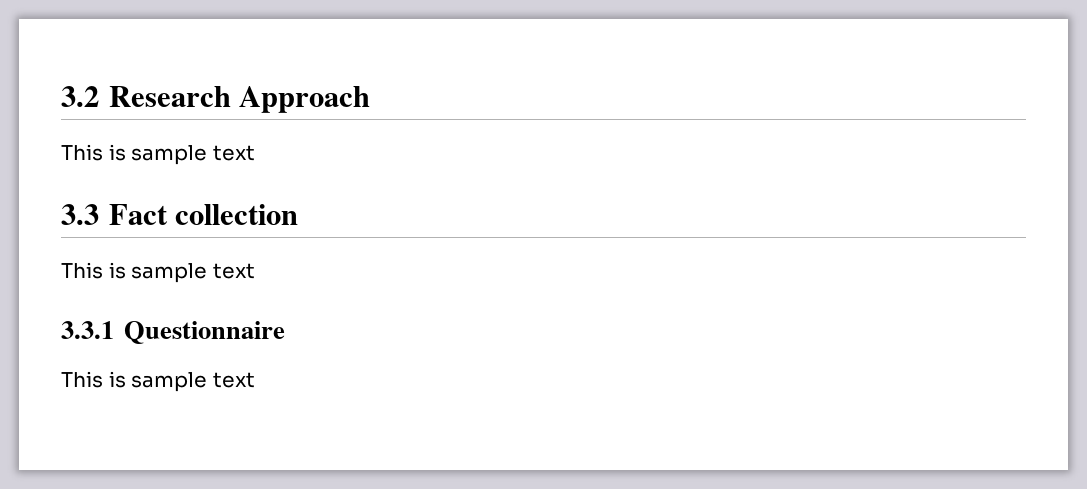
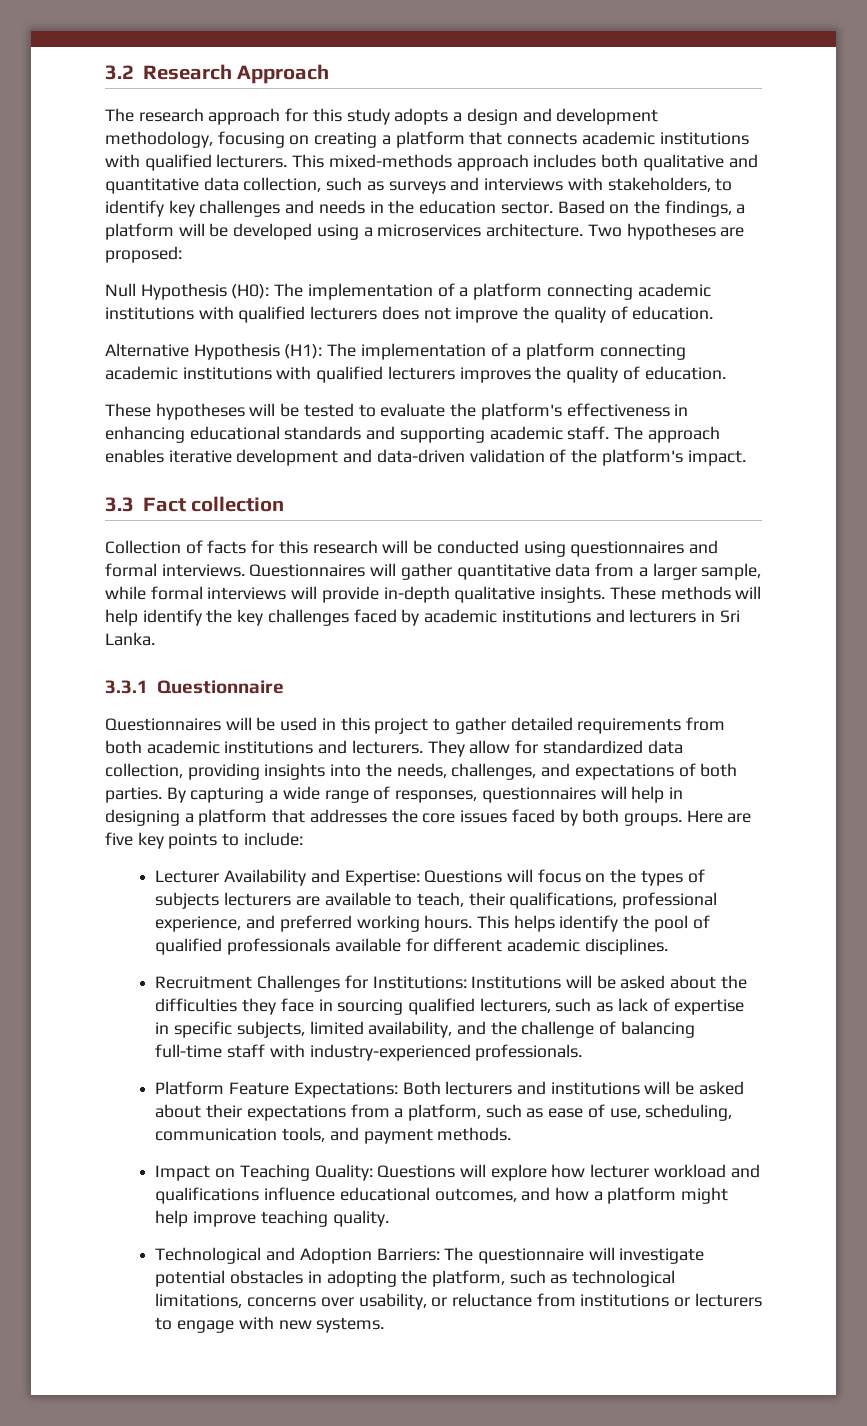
[61,144,255,165] [61,204,299,225] [61,262,255,283] [61,321,286,344] [61,371,255,392] This is sample text // 3.3 Fact collection // This is sample text // 3.3.1 Questionnaire // This is sample text -> [105,108,659,125] [105,131,749,148] [105,154,758,171] [105,177,733,194] [105,200,746,217] [105,223,745,240] [105,246,182,263] [105,283,711,300] [105,306,714,323] [105,343,686,360] [105,366,726,383] [105,403,689,420] [105,426,720,443] [105,449,746,466] [105,496,285,512] [105,540,718,557] [105,563,762,580] [105,586,762,603] [105,609,740,626] [105,632,155,646] [105,680,284,694] [105,717,725,734] [105,740,683,757] [105,763,738,780] [105,786,683,803] [105,809,752,826] [105,832,303,849] [155,869,705,886] [155,892,718,909] [155,915,710,932] [155,938,668,955] [155,975,747,992] [155,998,745,1015] [155,1021,695,1038] [155,1044,583,1061] [155,1081,744,1098] [155,1104,733,1121] [155,1127,512,1144] [155,1164,760,1181] [155,1187,729,1204] [155,1210,389,1227] [155,1247,705,1264] [155,1270,676,1287] [155,1293,762,1310] [155,1316,385,1333] The research approach for this study adopts a design and development methodology, focusing on creating a platform that connects academic institutions with qualified lecturers. This mixed-methods approach includes both qualitative and quantitative data collection, such as surveys and interviews with stakeholders, to identify key challenges and needs in the education sector. Based on the findings, a platform will be developed using a microservices architecture. Two hypotheses are proposed: // Null Hypothesis (H0): The implementation of a platform connecting academic institutions with qualified lecturers does not improve the quality of education. // Alternative Hypothesis (H1): The implementation of a platform connecting academic institutions with qualified lecturers improves the quality of education. // These hypotheses will be tested to evaluate the platform's effectiveness in enhancing educational standards and supporting academic staff. The approach enables iterative development and data-driven validation of the platform's impact. // 3.3 Fact collection // Collection of facts for this research will be conducted using questionnaires and formal interviews. Questionnaires will gather quantitative data from a larger sample, while formal interviews will provide in-depth qualitative insights. These methods will help identify the key challenges faced by academic institutions and lecturers in Sri Lanka. // 3.3.1 Questionnaire // Questionnaires will be used in this project to gather detailed requirements from both academic institutions and lecturers. They allow for standardized data collection, providing insights into the needs, challenges, and expectations of both parties. By capturing a wide range of responses, questionnaires will help in designing a platform that addresses the core issues faced by both groups. Here are five key points to include: // Lecturer Availability and Expertise: Questions will focus on the types of subjects lecturers are available to teach, their qualifications, professional experience, and preferred working hours. This helps identify the pool of qualified professionals available for different academic disciplines. // Recruitment Challenges for Institutions: Institutions will be asked about the difficulties they face in sourcing qualified lecturers, such as lack of expertise in specific subjects, limited availability, and the challenge of balancing full-time staff with industry-experienced professionals. // Platform Feature Expectations: Both lecturers and institutions will be asked about their expectations from a platform, such as ease of use, scheduling, communication tools, and payment methods. // Impact on Teaching Quality: Questions will explore how lecturer workload and qualifications influence educational outcomes, and how a platform might help improve teaching quality. // Technological and Adoption Barriers: The questionnaire will investigate potential obstacles in adopting the platform, such as technological limitations, concerns over usability, or reluctance from institutions or lecturers to engage with new systems.

